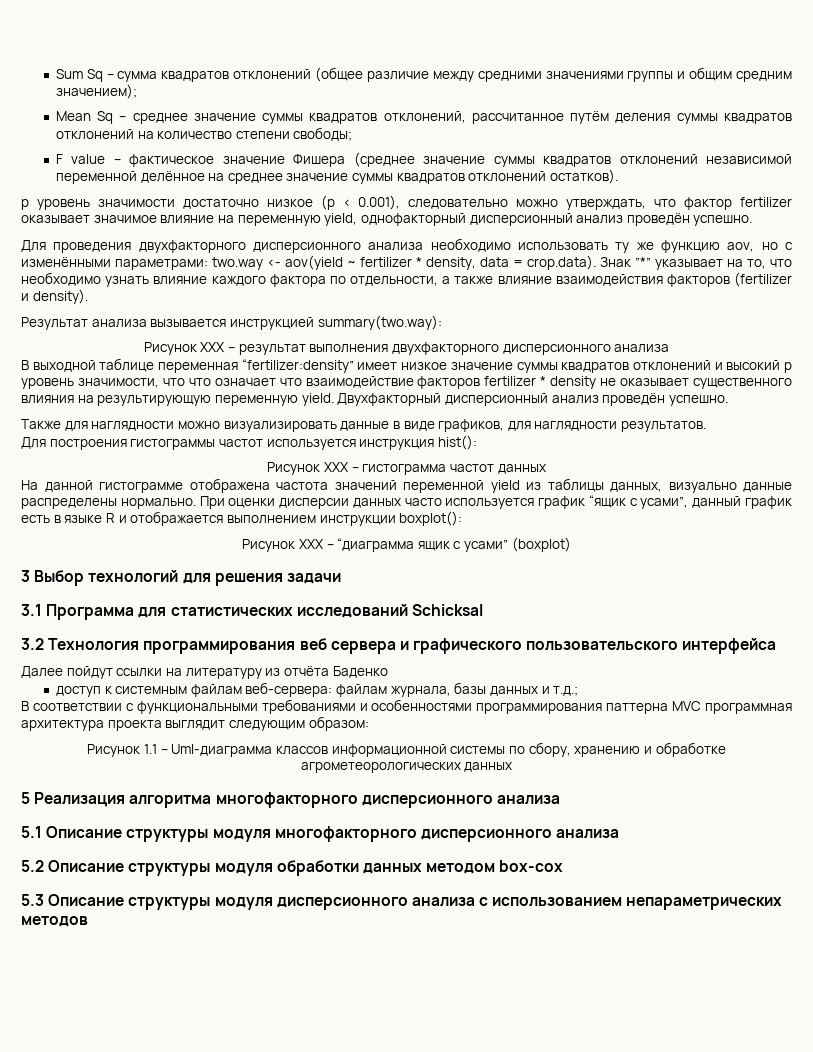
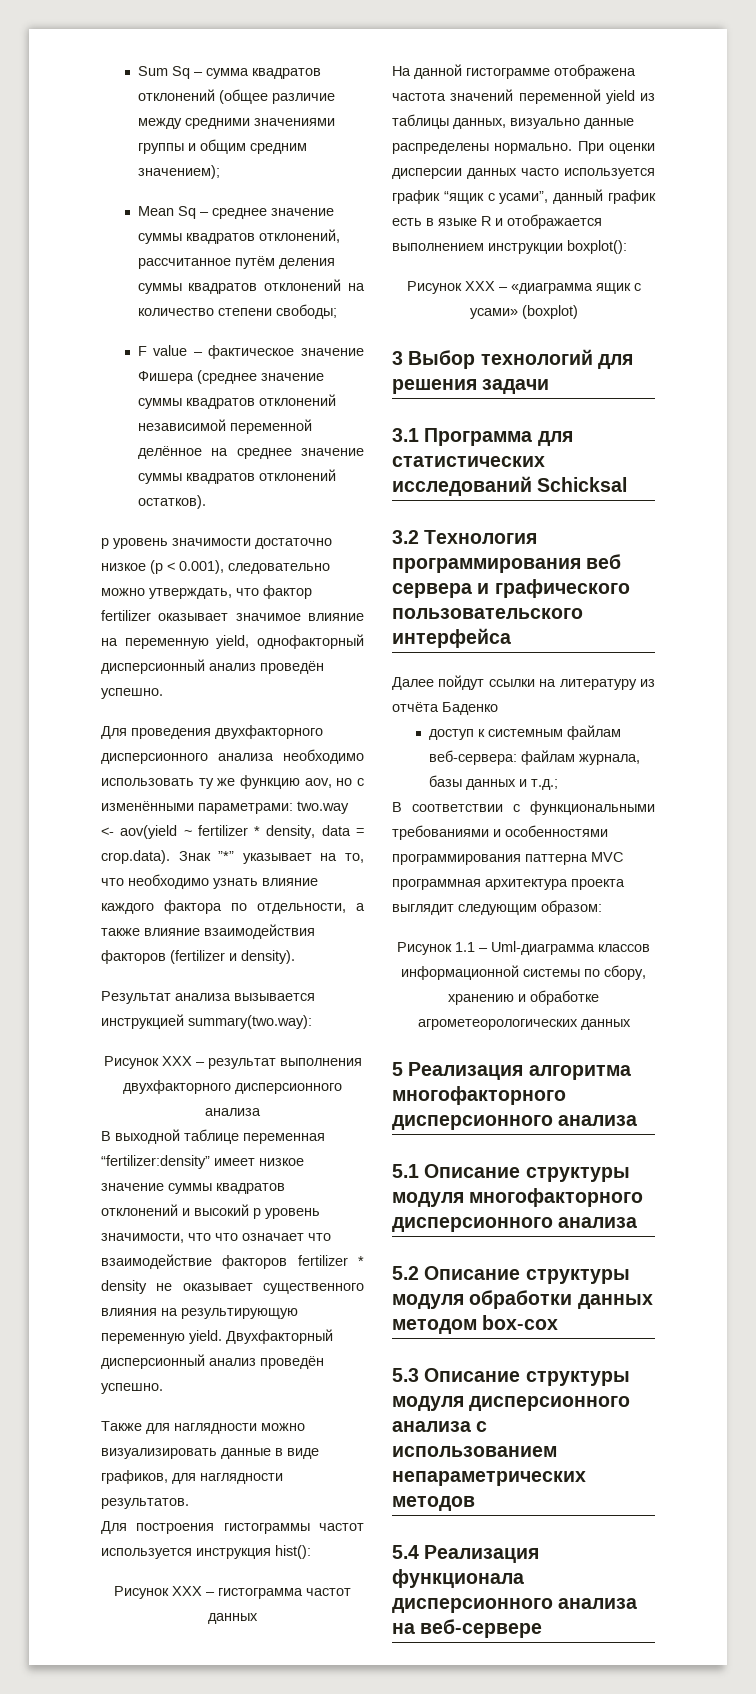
[337,538,415,552] “диаграмма -> [510,283,593,294] «диаграмма
[464,539,509,552] усами” -> [469,308,518,319] усами»
(88, 921) none -> [392,1545,540,1563] [392,1569,524,1588] [392,1598,638,1613] [392,1619,543,1638] // 5.4 Реализация функционала дисперсионного анализа на веб-сервере

